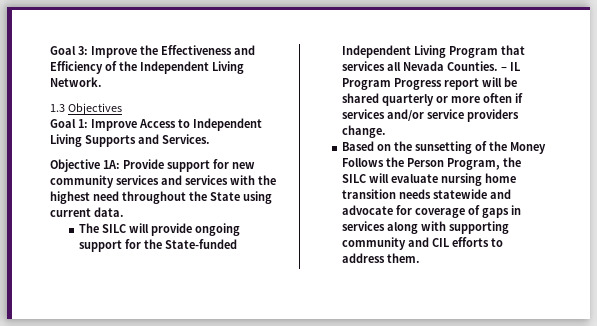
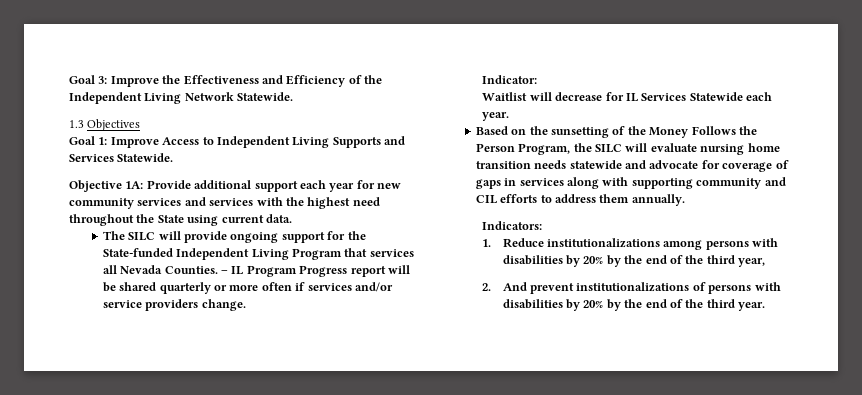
[50,77,102,87] Network. -> [184,92,294,101] Network Statewide.
[161,134,210,144] Services. -> [69,153,174,162] Services Statewide.
[166,160,210,172] support -> [194,180,355,192] additional support each year
(387, 131) none -> [482,75,538,84] [482,92,773,102] [482,112,510,121] // Indicator: // Waitlist will decrease for IL Services Statewide each year.
[387,253,421,263] them. -> [599,194,685,206] [482,221,543,230] [482,238,779,250] [502,255,766,267] [482,282,781,294] [502,299,766,311] them annually. // Indicators: // 1. Reduce institutionalizations among persons with disabilities by 20% by the end of the third year, // 2. And prevent institutionalizations of persons with disabilities by 20% by the end of the third year.

